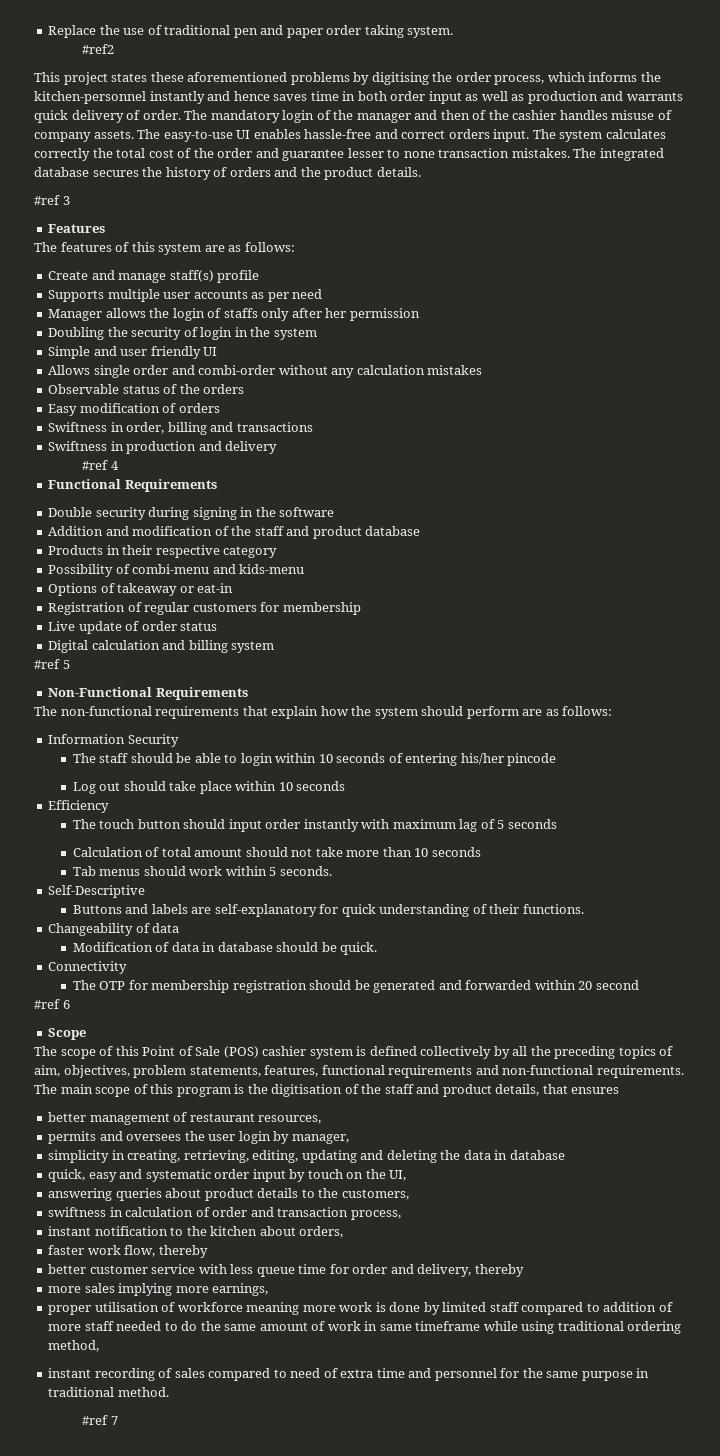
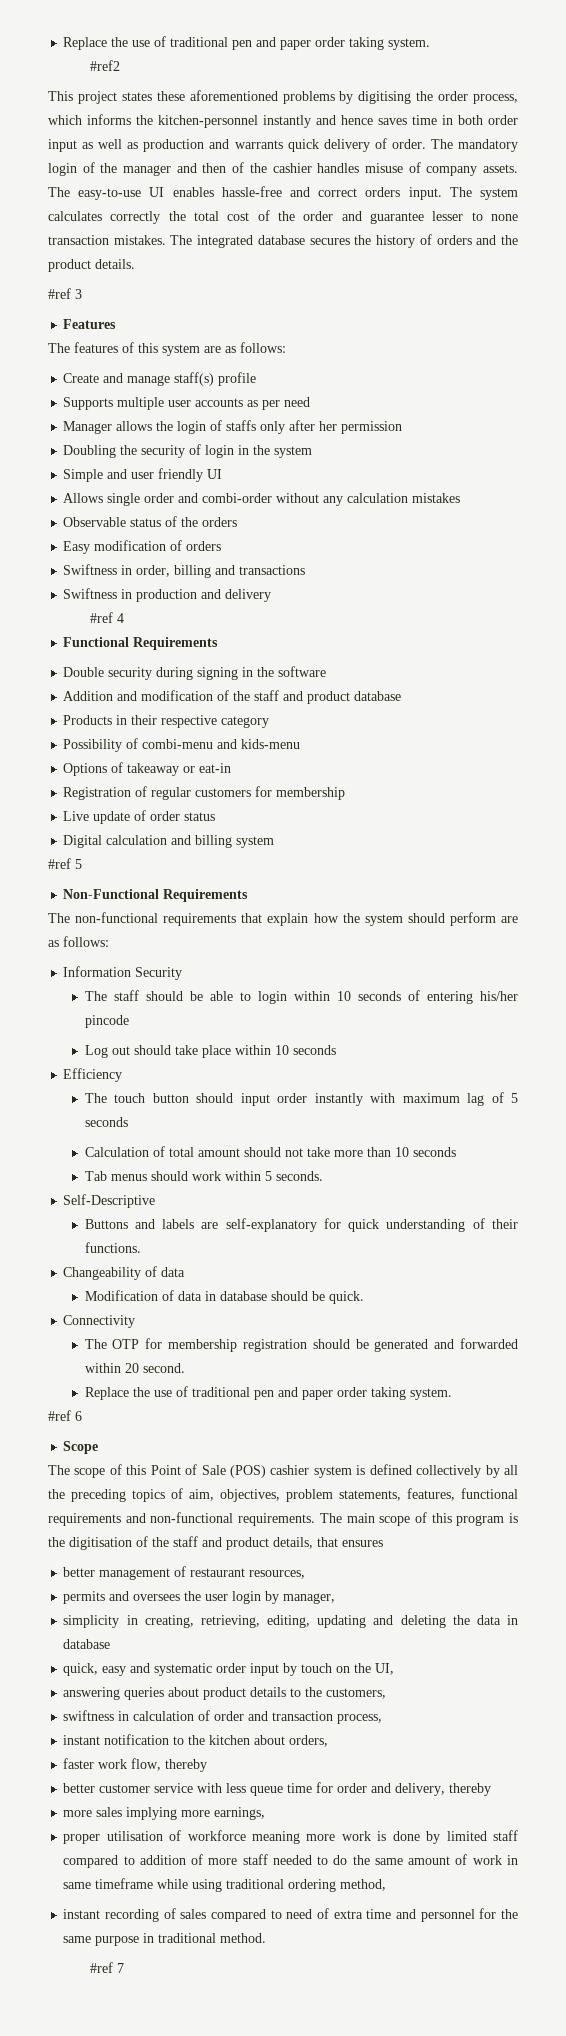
[595,980,639,990] second -> [142,1363,185,1373] [84,1386,452,1400] second. // Replace the use of traditional pen and paper order taking system.

